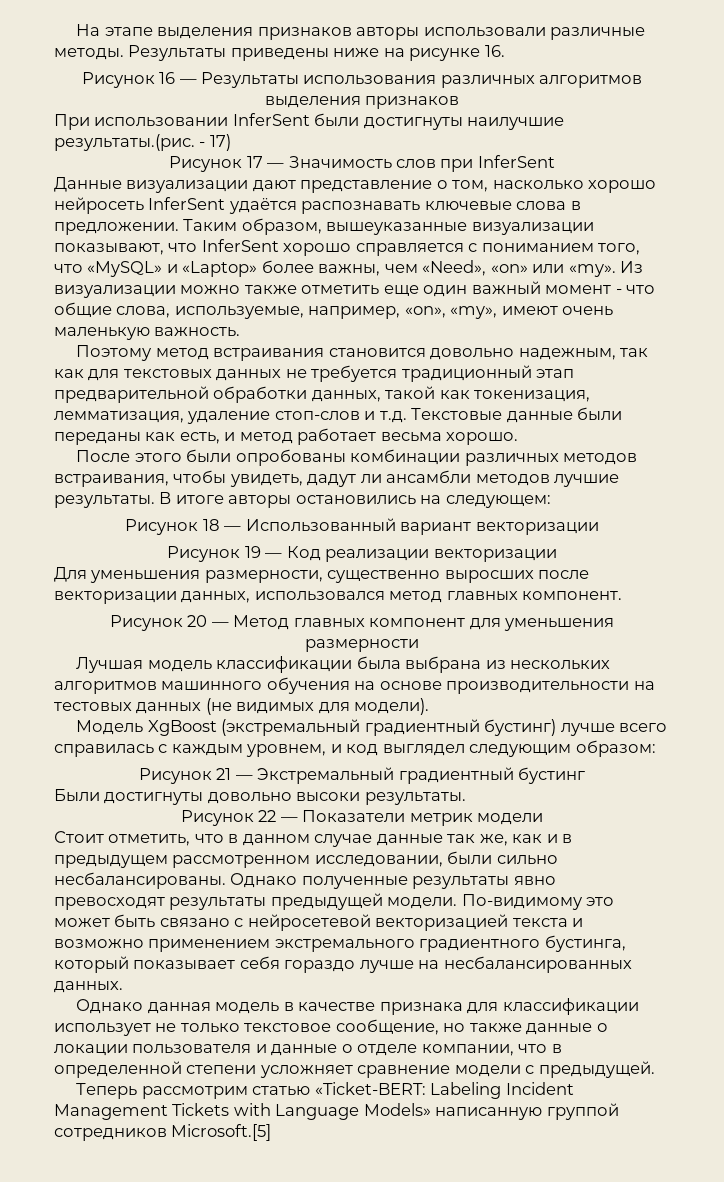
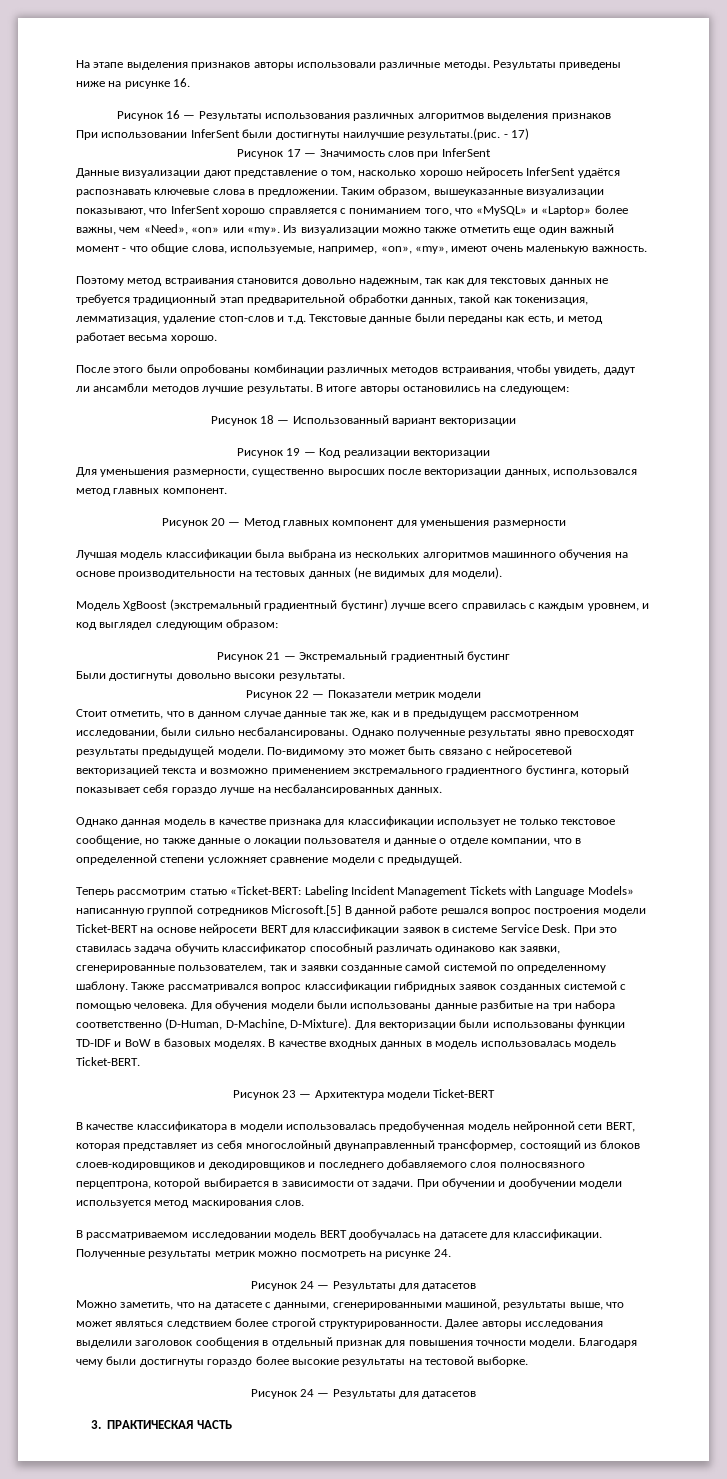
(272, 1132) none -> [344,905,646,916] [76,924,617,935] [76,943,560,954] [76,962,607,973] [76,981,627,992] [76,1000,616,1011] [76,1018,625,1030] [76,1038,616,1049] [76,1057,140,1066] [232,1089,496,1100] [76,1121,635,1132] [76,1140,641,1151] [76,1159,585,1170] [76,1178,623,1189] [76,1200,305,1208] [76,1229,603,1240] [76,1249,451,1259] [250,1281,477,1291] [76,1299,625,1310] [76,1318,603,1329] [76,1337,637,1348] [76,1356,529,1367] [250,1389,477,1399] [91,1420,232,1429] В данной работе решался вопрос построения модели Ticket-BERT на основе нейросети BERT для классификации заявок в системе Service Desk. При это ставилась задача обучить классификатор способный различать одинаково как заявки, сгенерированные пользователем, так и заявки созданные самой системой по определенному шаблону. Также рассматривался вопрос классификации гибридных заявок созданных системой с помощью человека. Для обучения модели были использованы данные разбитые на три набора соответственно (D-Human, D-Machine, D-Mixture). Для векторизации были использованы функции TD-IDF и BoW в базовых моделях. В качестве входных данных в модель использовалась модель Ticket-BERT. // Рисунок 23 — Архитектура модели Ticket-BERT // В качестве классификатора в модели использовалась предобученная модель нейронной сети BERT, которая представляет из себя многослойный двунаправленный трансформер, состоящий из блоков слоев-кодировщиков и декодировщиков и последнего добавляемого слоя полносвязного перцептрона, которой выбирается в зависимости от задачи. При обучении и дообучении модели используется метод маскирования слов. // В рассматриваемом исследовании модель BERT дообучалась на датасете для классификации. Полученные результаты метрик можно посмотреть на рисунке 24. // Рисунок 24 — Результаты для датасетов // Можно заметить, что на датасете с данными, сгенерированными машиной, результаты выше, что может являться следствием более строгой структурированности. Далее авторы исследования выделили заголовок сообщения в отдельный признак для повышения точности модели. Благодаря чему были достигнуты гораздо более высокие результаты на тестовой выборке. // Рисунок 24 — Результаты для датасетов // 3. ПРАКТИЧЕСКАЯ ЧАСТЬ

